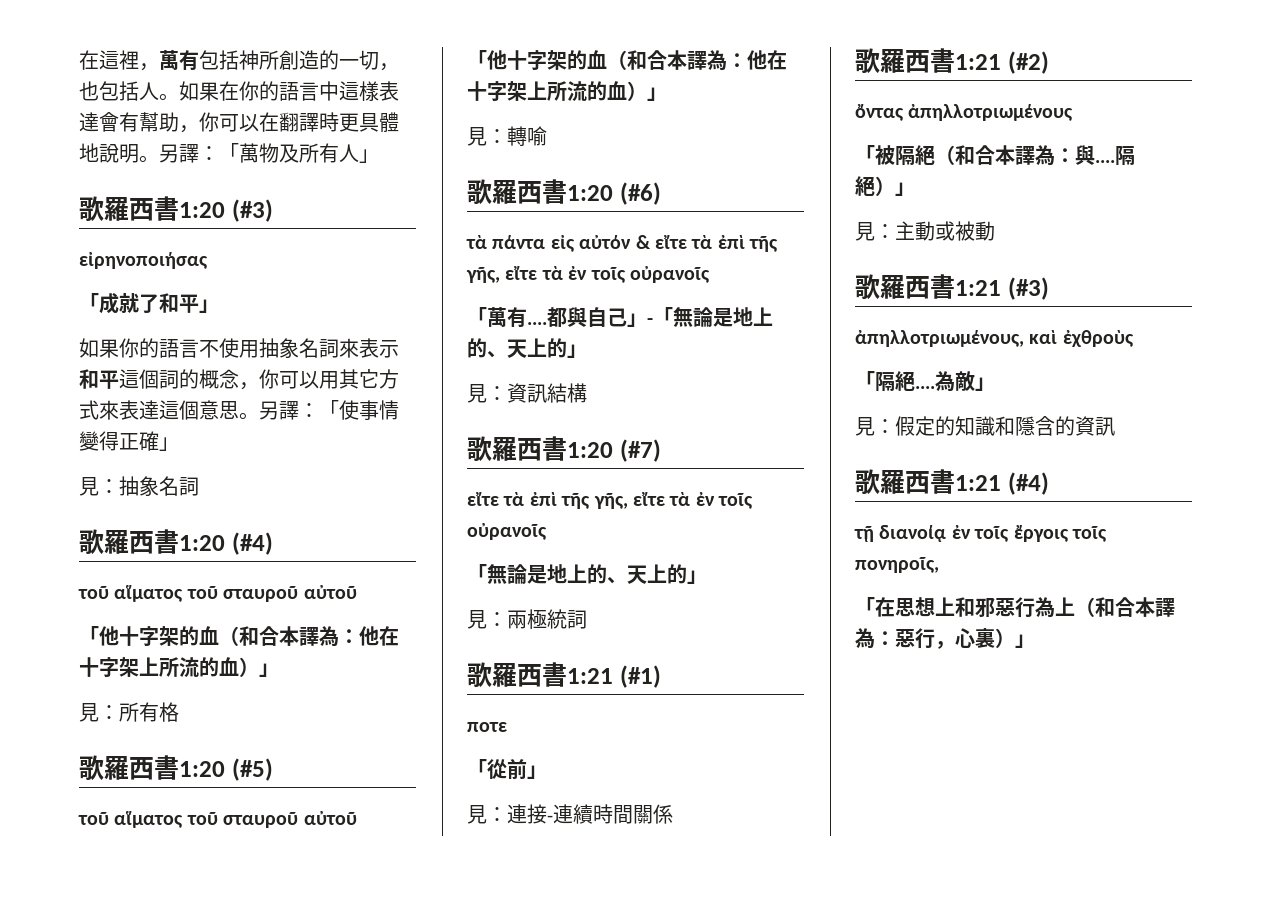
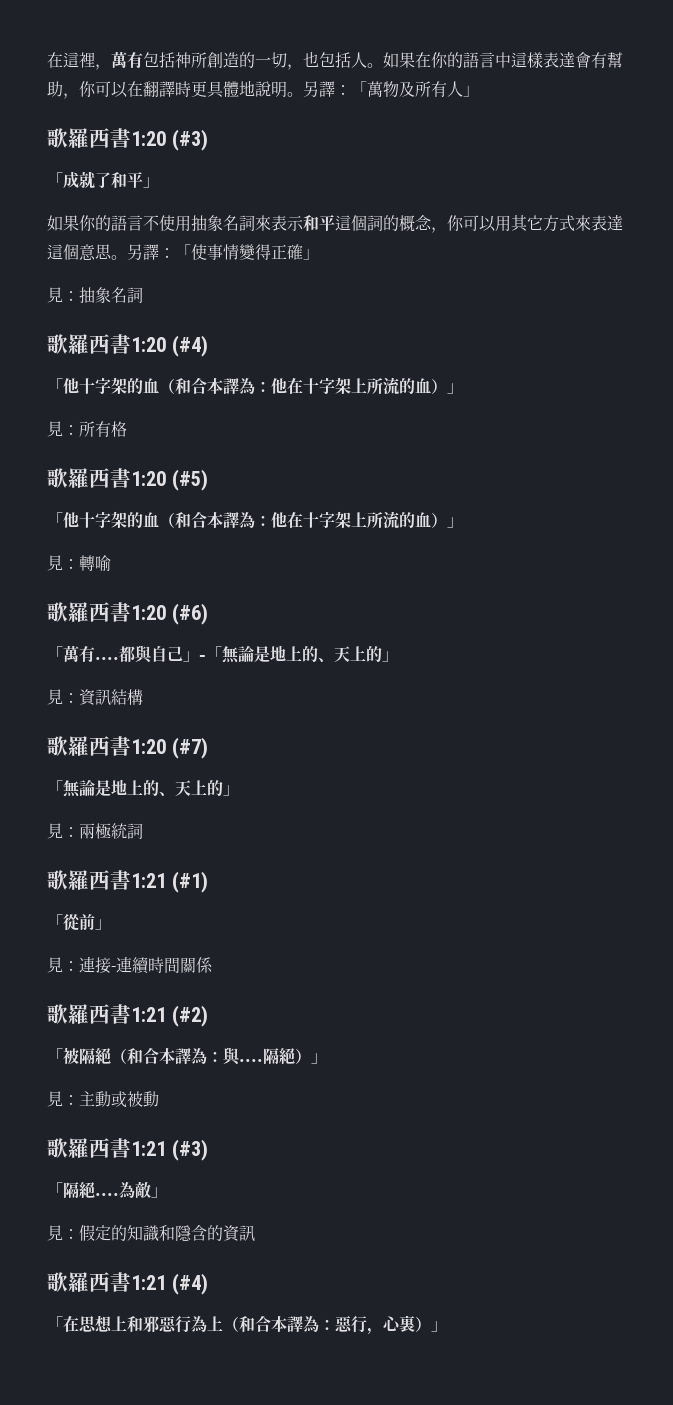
[79,252,208,269] // εἰρηνοποιήσας -> (208, 140) none
[78,585,357,602] // τοῦ αἵματος τοῦ σταυροῦ αὐτοῦ -> (208, 346) none
[78,811,357,828] // τοῦ αἵματος τοῦ σταυροῦ αὐτοῦ -> (208, 480) none
[466,235,779,252] [466,266,710,283] // τὰ πάντα εἰς αὐτόν & εἴτε τὰ ἐπὶ τῆς γῆς, εἴτε τὰ ἐν τοῖς οὐρανοῖς -> (208, 614) none
[467,492,754,509] [467,523,547,540] // εἴτε τὰ ἐπὶ τῆς γῆς, εἴτε τὰ ἐν τοῖς οὐρανοῖς -> (208, 748) none
[467,722,507,732] // ποτε -> (208, 882) none
[855,104,1074,121] // ὄντας ἀπηλλοτριωμένους -> (208, 1016) none
[855,330,1134,347] // ἀπηλλοτριωμένους, καὶ ἐχθροὺς -> (208, 1150) none
[854,525,1107,542] [855,557,939,573] // τῇ διανοίᾳ ἐν τοῖς ἔργοις τοῖς πονηροῖς, -> (208, 1284) none

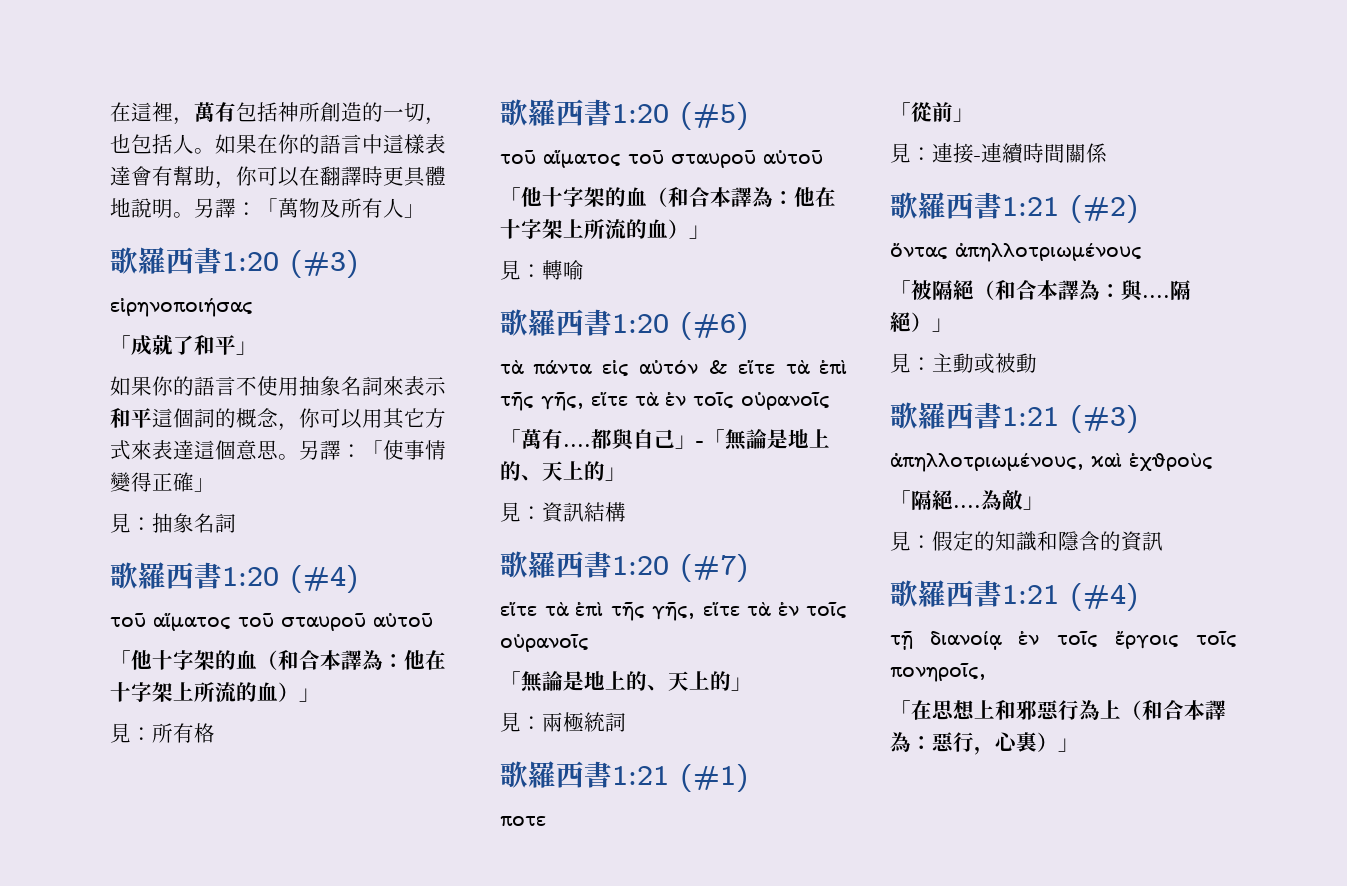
(208, 140) none -> [110,298,253,317] // εἰρηνοποιήσας
(208, 346) none -> [110,613,433,631] // τοῦ αἵματος τοῦ σταυροῦ αὐτοῦ
(208, 480) none -> [500,150,823,168] // τοῦ αἵματος τοῦ σταυροῦ αὐτοῦ
(208, 614) none -> [500,360,847,376] [500,391,830,411] // τὰ πάντα εἰς αὐτόν & εἴτε τὰ ἐπὶ τῆς γῆς, εἴτε τὰ ἐν τοῖς οὐρανοῖς
(208, 748) none -> [500,601,847,621] [500,634,589,652] // εἴτε τὰ ἐπὶ τῆς γῆς, εἴτε τὰ ἐν τοῖς οὐρανοῖς
(208, 882) none -> [500,816,546,827] // ποτε
(208, 1016) none -> [890,243,1142,262] // ὄντας ἀπηλλοτριωμένους
(208, 1150) none -> [890,453,1213,472] // ἀπηλλοτριωμένους, καὶ ἐχθροὺς
(208, 1284) none -> [890,631,1237,650] [890,663,986,682] // τῇ διανοίᾳ ἐν τοῖς ἔργοις τοῖς πονηροῖς,

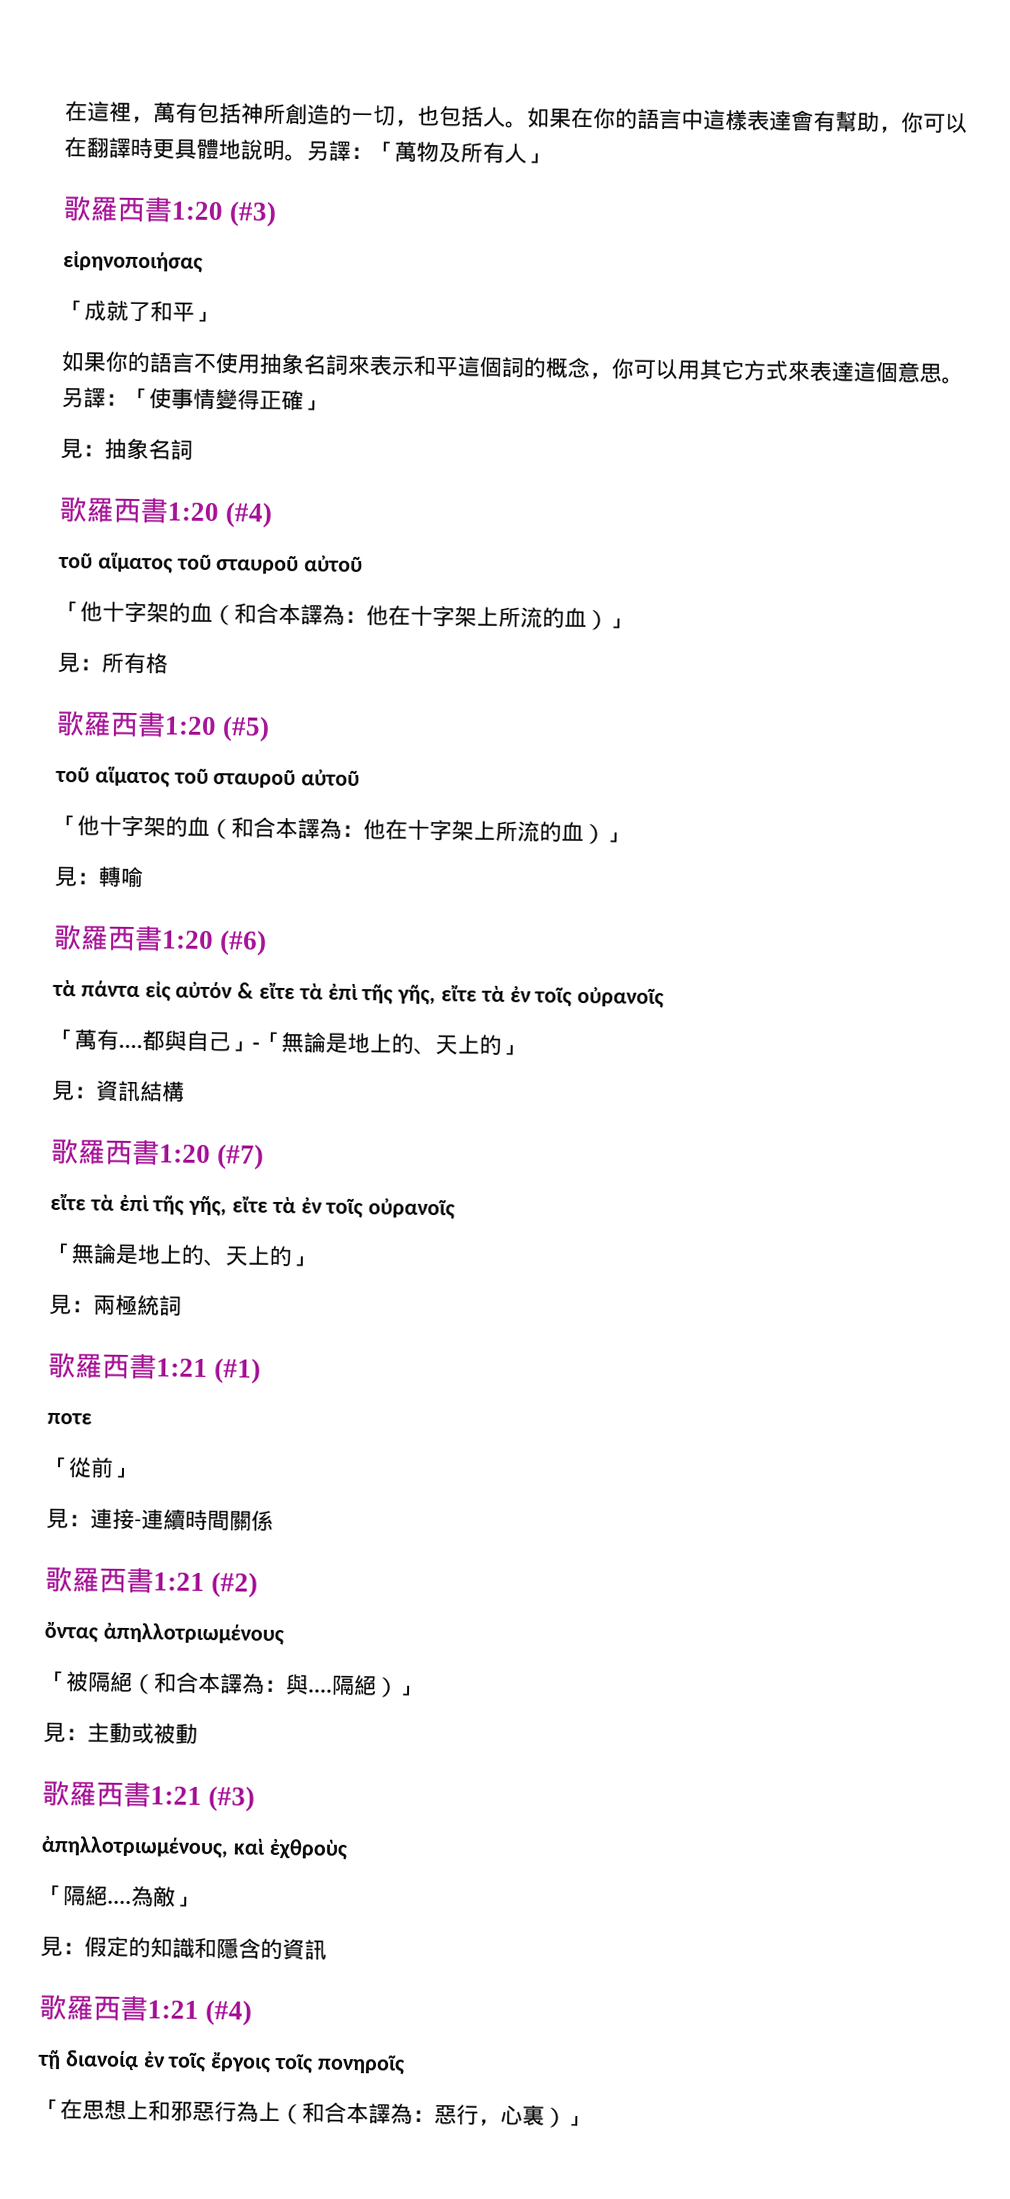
[890,663,986,682] πονηροῖς, -> [316,2053,405,2075] πονηροῖς

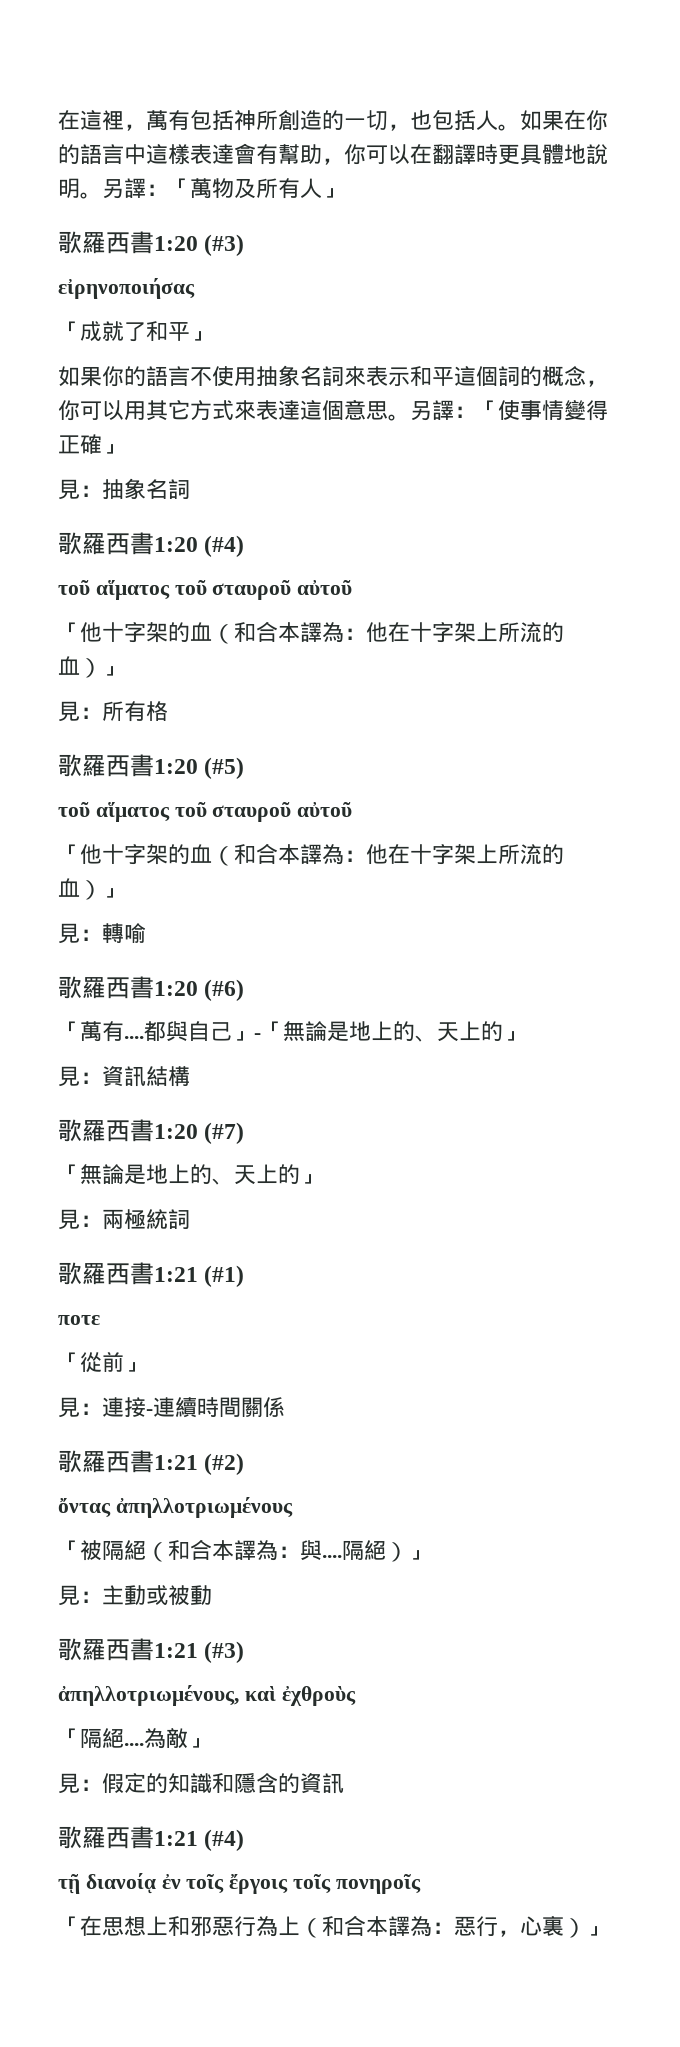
[52,979,665,1009] // τὰ πάντα εἰς αὐτόν & εἴτε τὰ ἐπὶ τῆς γῆς, εἴτε τὰ ἐν τοῖς οὐρανοῖς -> (245, 990) none
[50,1193,456,1220] // εἴτε τὰ ἐπὶ τῆς γῆς, εἴτε τὰ ἐν τοῖς οὐρανοῖς -> (245, 1133) none

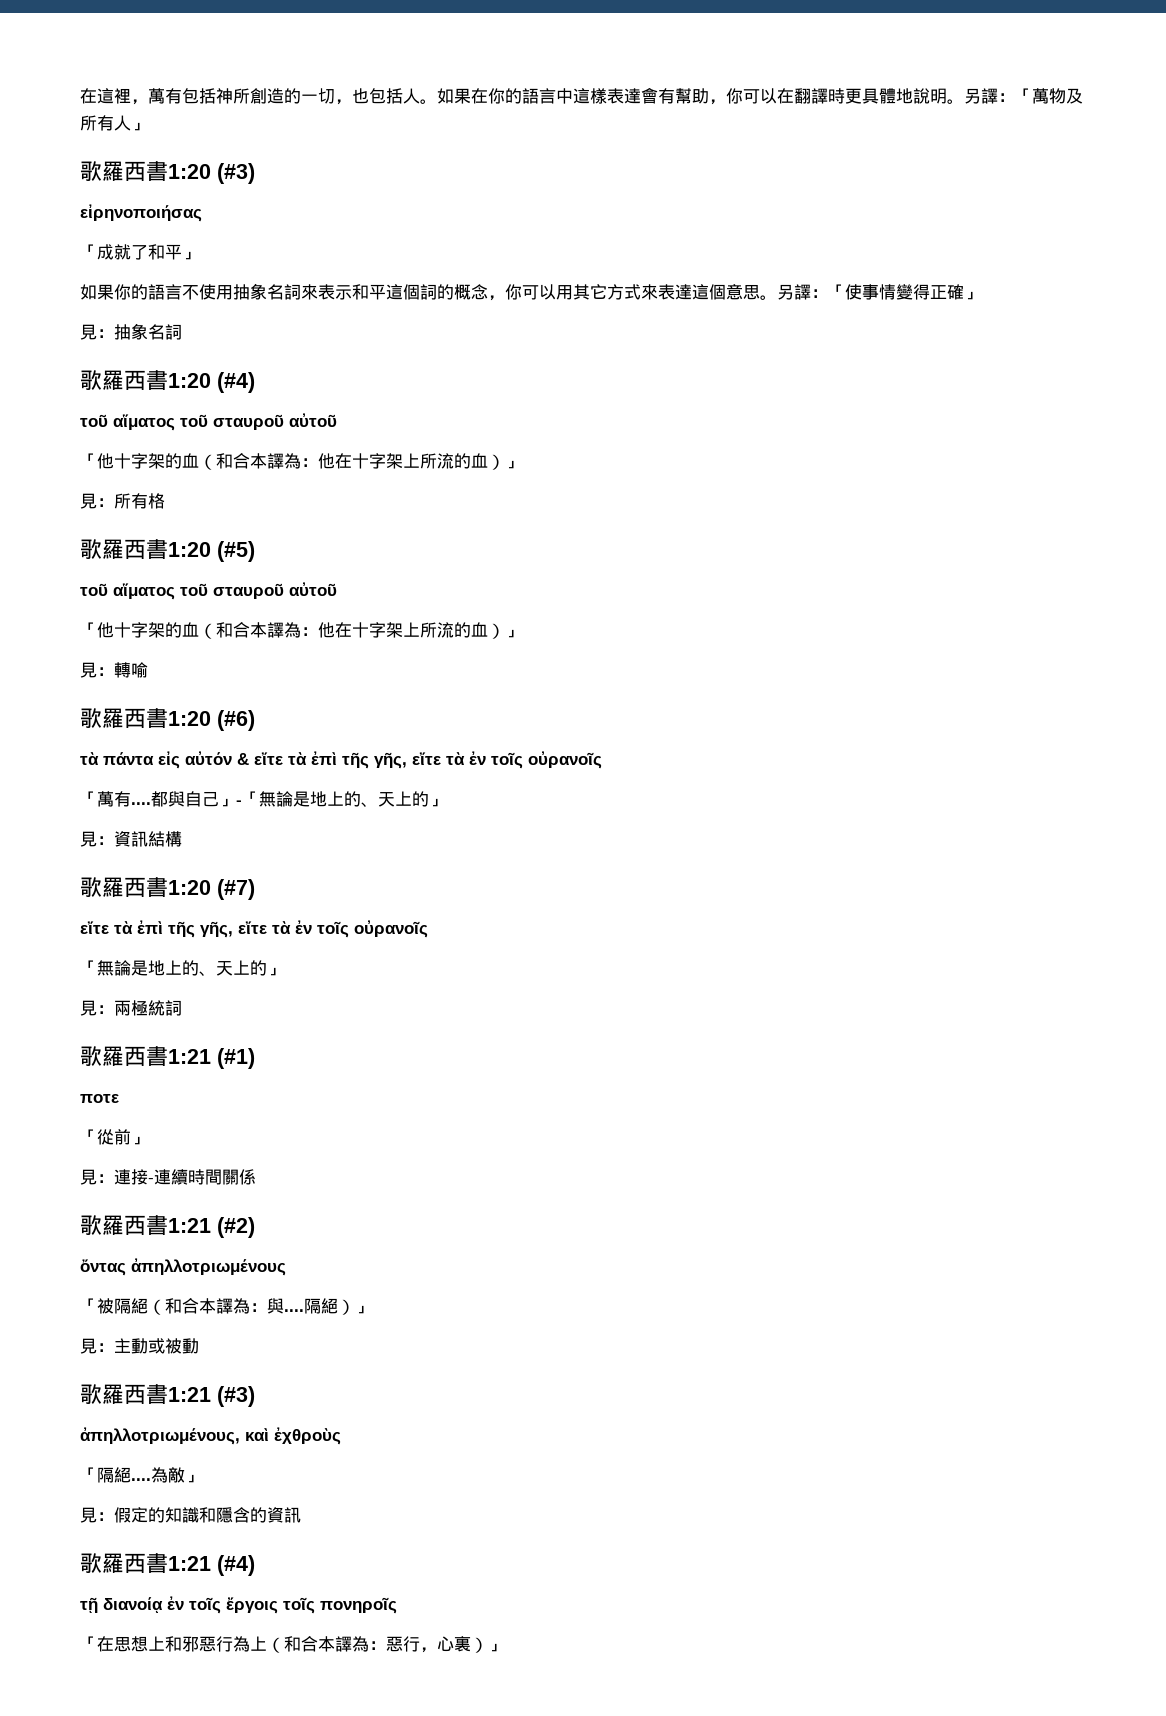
(245, 990) none -> [80,751,602,769] // τὰ πάντα εἰς αὐτόν & εἴτε τὰ ἐπὶ τῆς γῆς, εἴτε τὰ ἐν τοῖς οὐρανοῖς
(245, 1133) none -> [80,920,428,938] // εἴτε τὰ ἐπὶ τῆς γῆς, εἴτε τὰ ἐν τοῖς οὐρανοῖς

